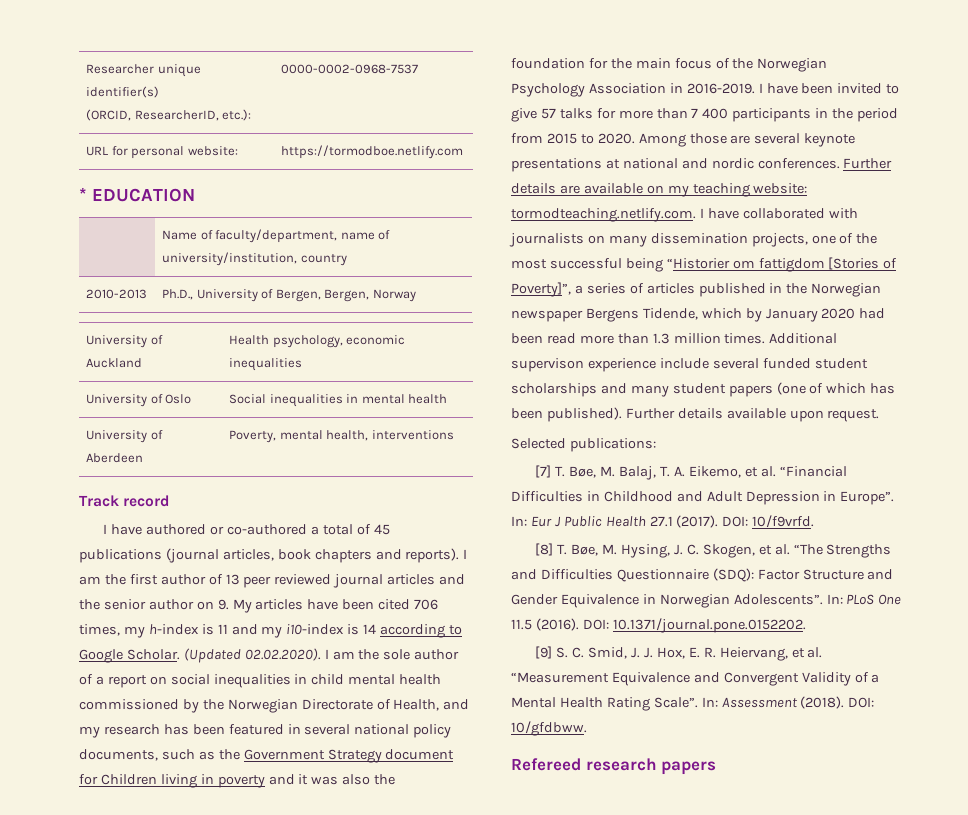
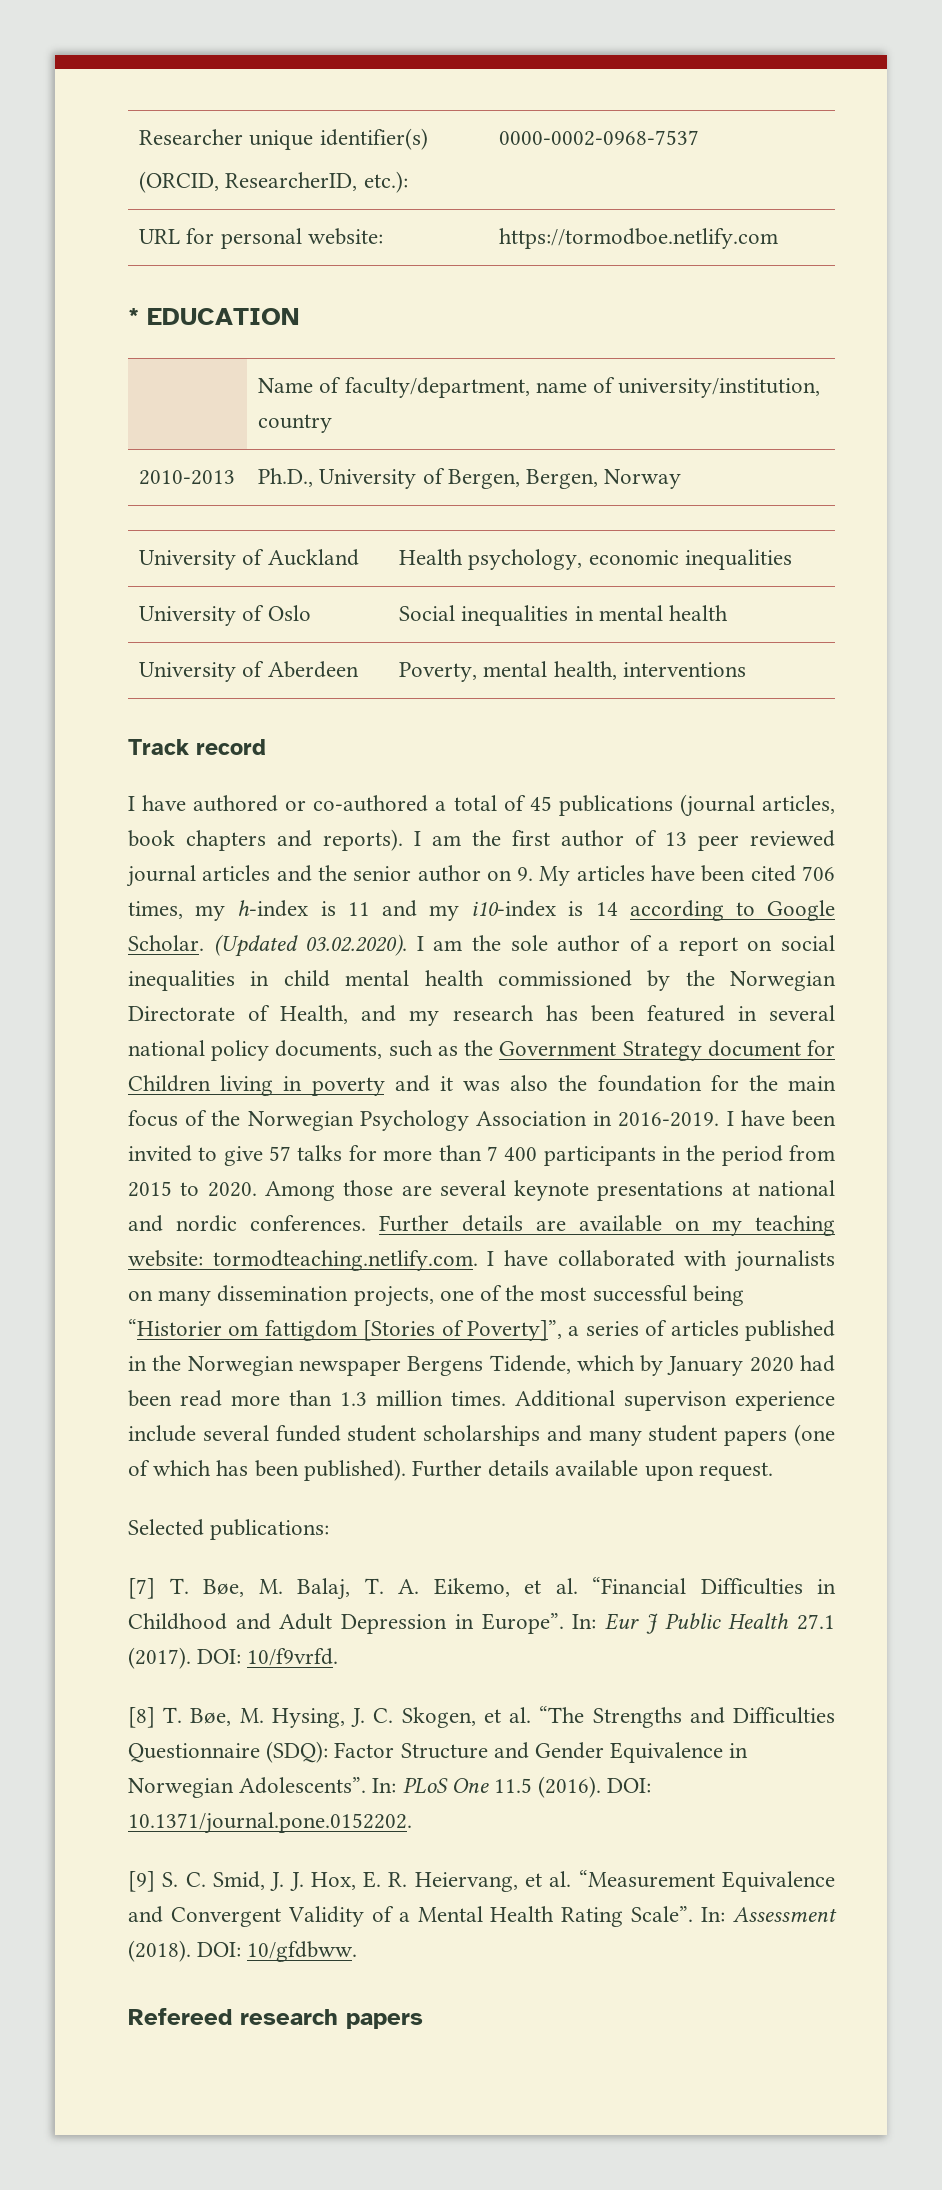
[244,648,321,661] 02.02.2020). -> [305,934,408,956] 03.02.2020).

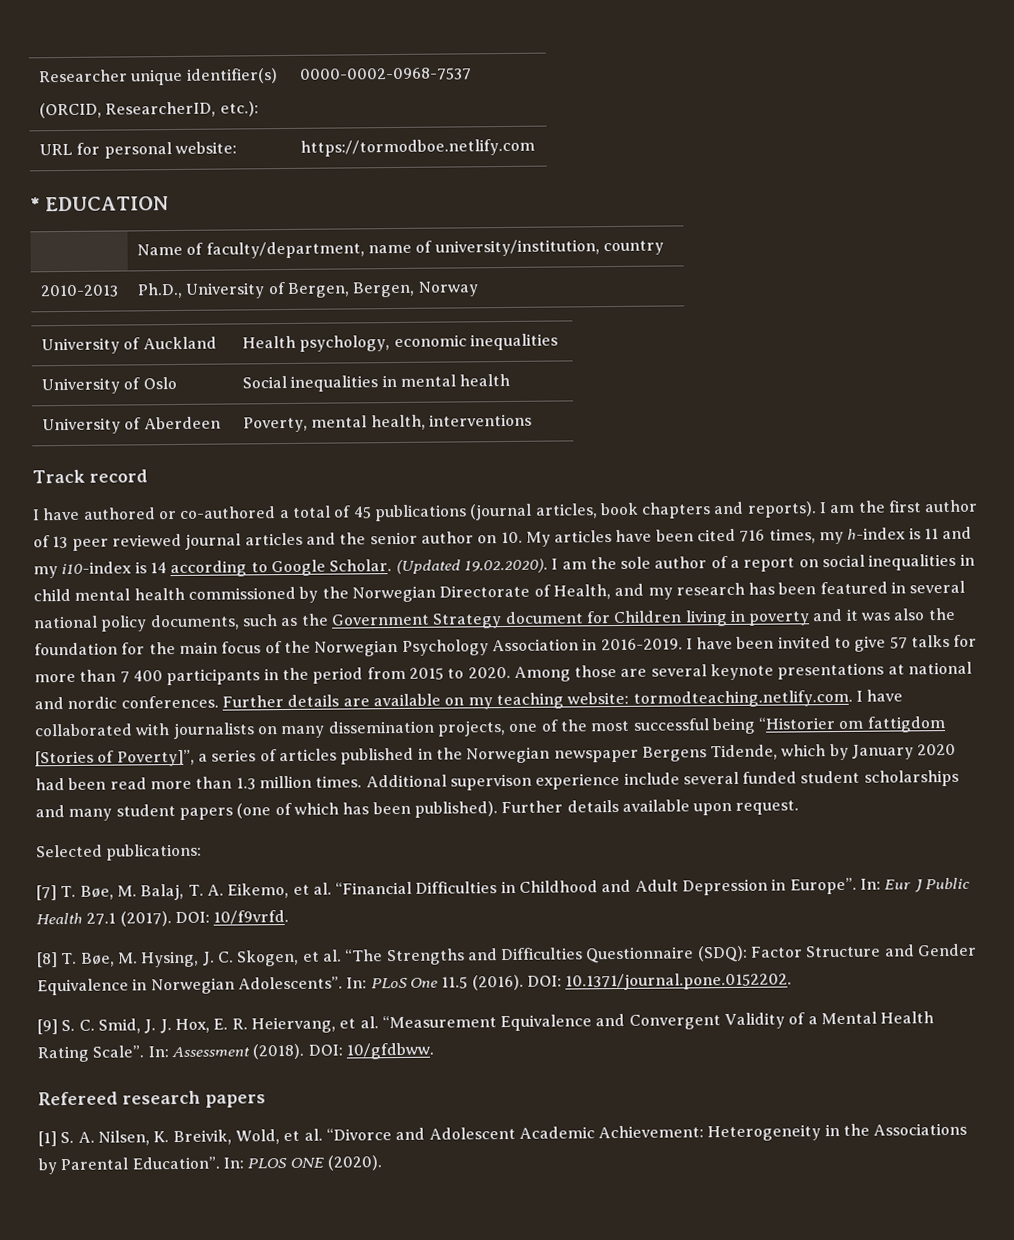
[517,867,534,881] 9. -> [500,531,523,544] 10.
[802,866,835,881] 706 -> [739,529,766,542] 716
[305,934,408,956] 03.02.2020). -> [463,558,548,574] 19.02.2020).
(423, 2021) none -> [38,1122,968,1147] [38,1155,382,1175] // [1] S. A. Nilsen, K. Breivik, Wold, et al. “Divorce and Adolescent Academic Achievement: Heterogeneity in the Associations by Parental Education”. In: PLOS ONE (2020).

